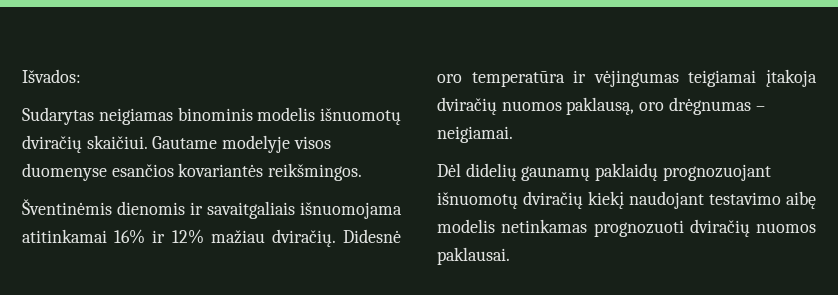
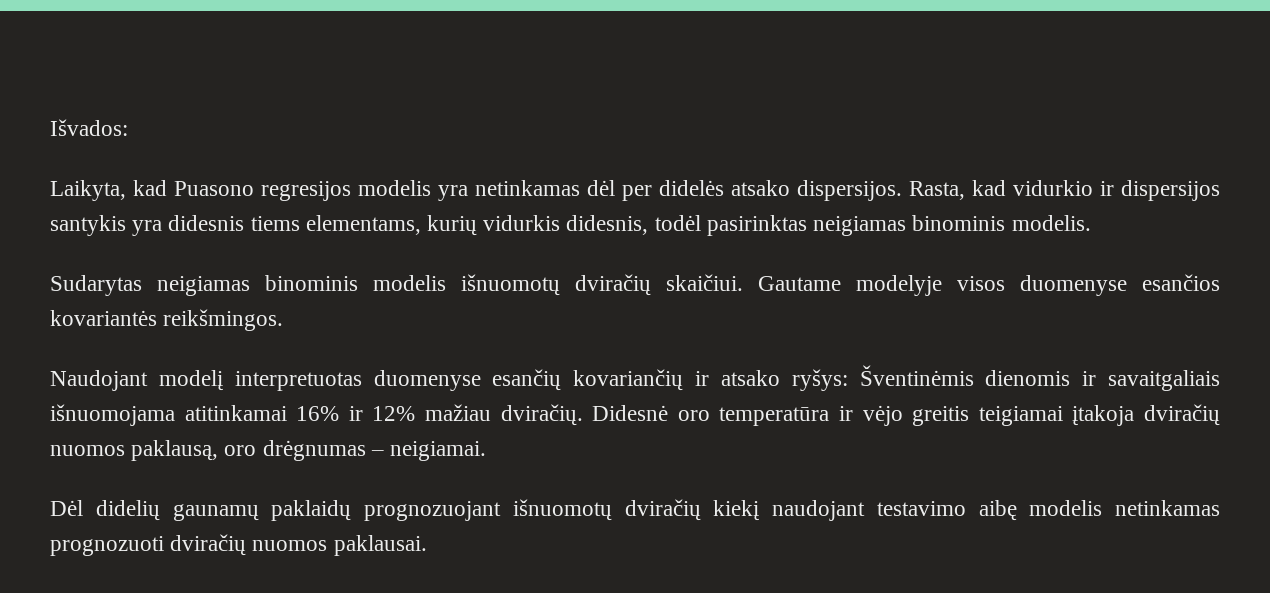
(81, 76) none -> [50,180,1220,201] [50,215,1091,236] // Laikyta, kad Puasono regresijos modelis yra netinkamas dėl per didelės atsako dispersijos. Rasta, kad vidurkio ir dispersijos santykis yra didesnis tiems elementams, kurių vidurkis didesnis, todėl pasirinktas neigiamas binominis modelis.
(363, 172) none -> [50,369,848,391] Naudojant modelį interpretuotas duomenyse esančių kovariančių ir atsako ryšys:
[593,70,679,87] vėjingumas -> [862,405,970,426] vėjo greitis

